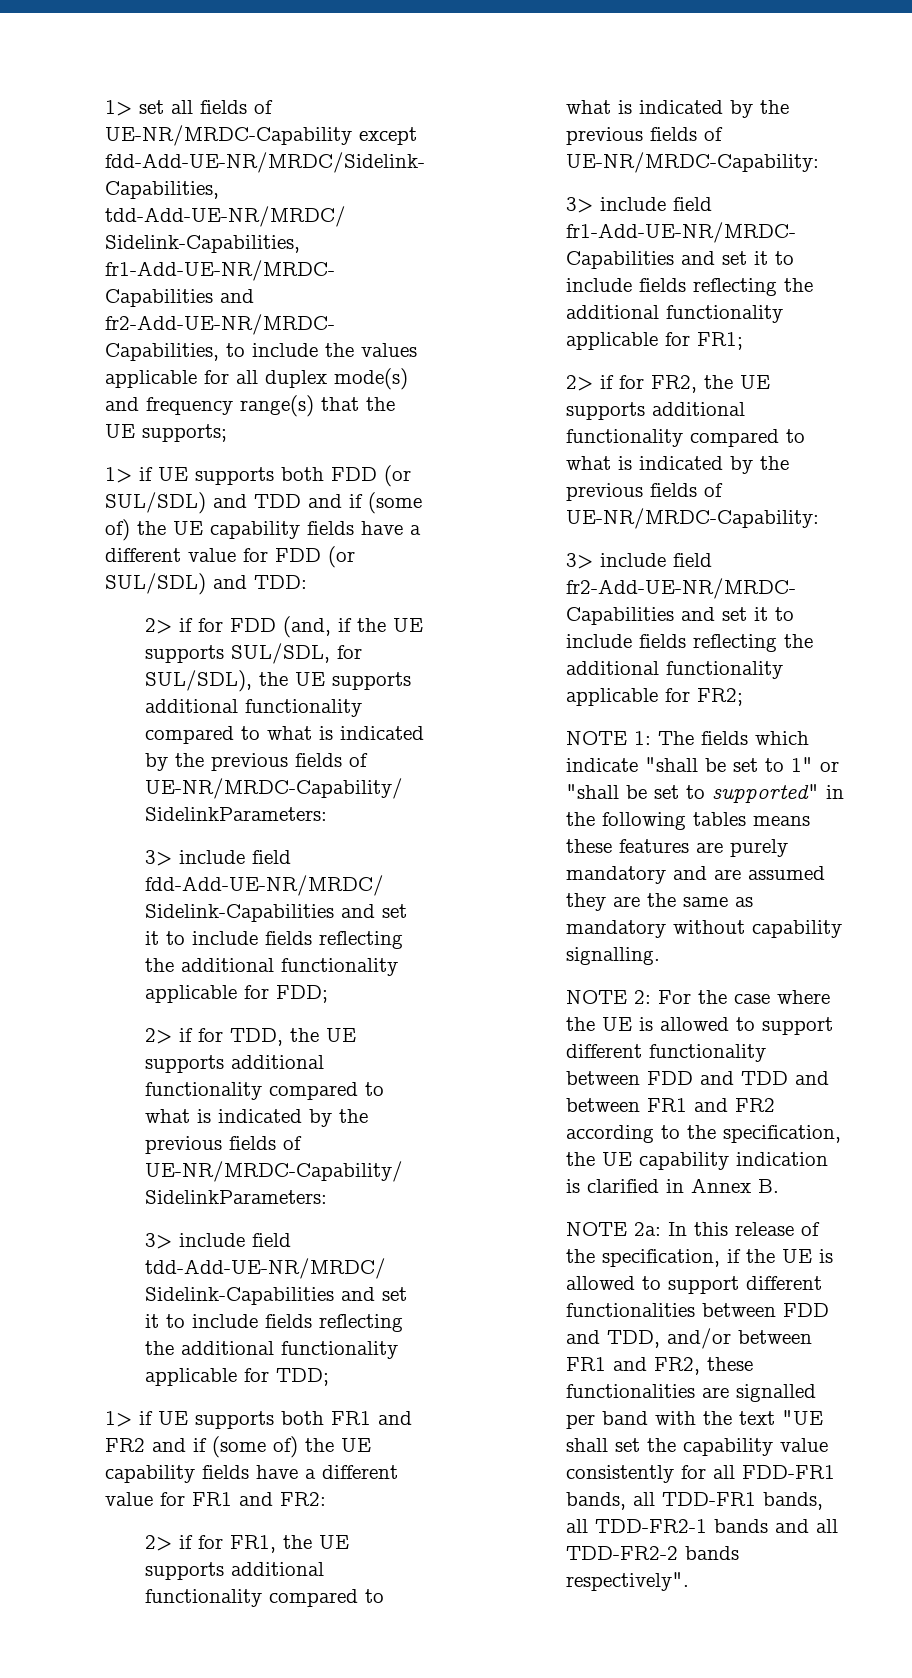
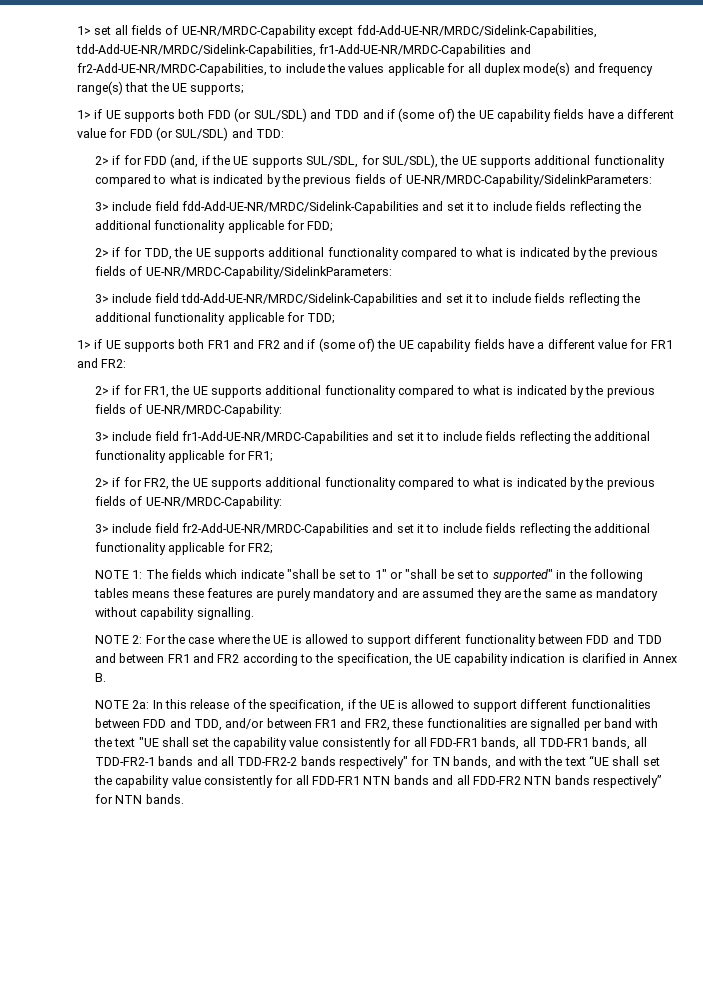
[566,1572,690,1591] respectively". -> [339,755,660,769] [93,775,662,788] [94,794,184,804] respectively" for TN bands, and with the text “UE shall set the capability value consistently for all FDD-FR1 NTN bands and all FDD-FR2 NTN bands respectively” for NTN bands.

